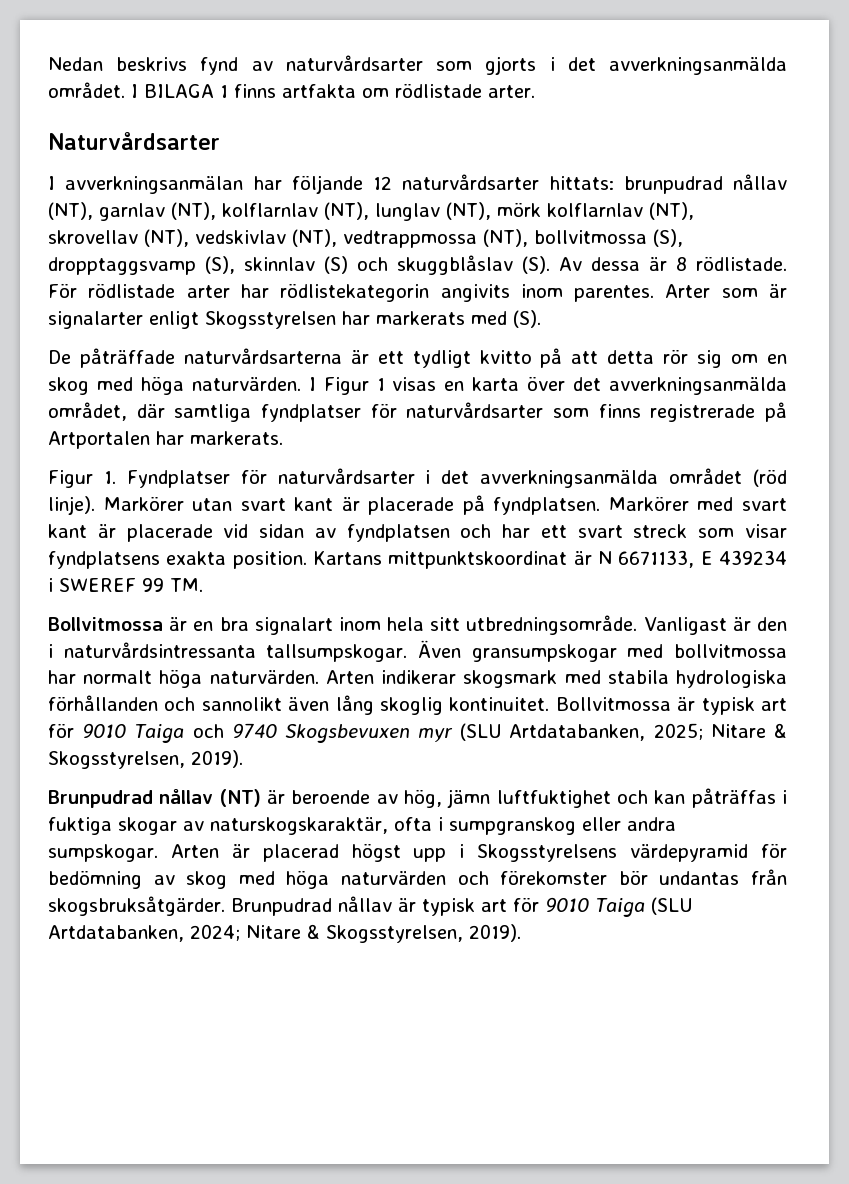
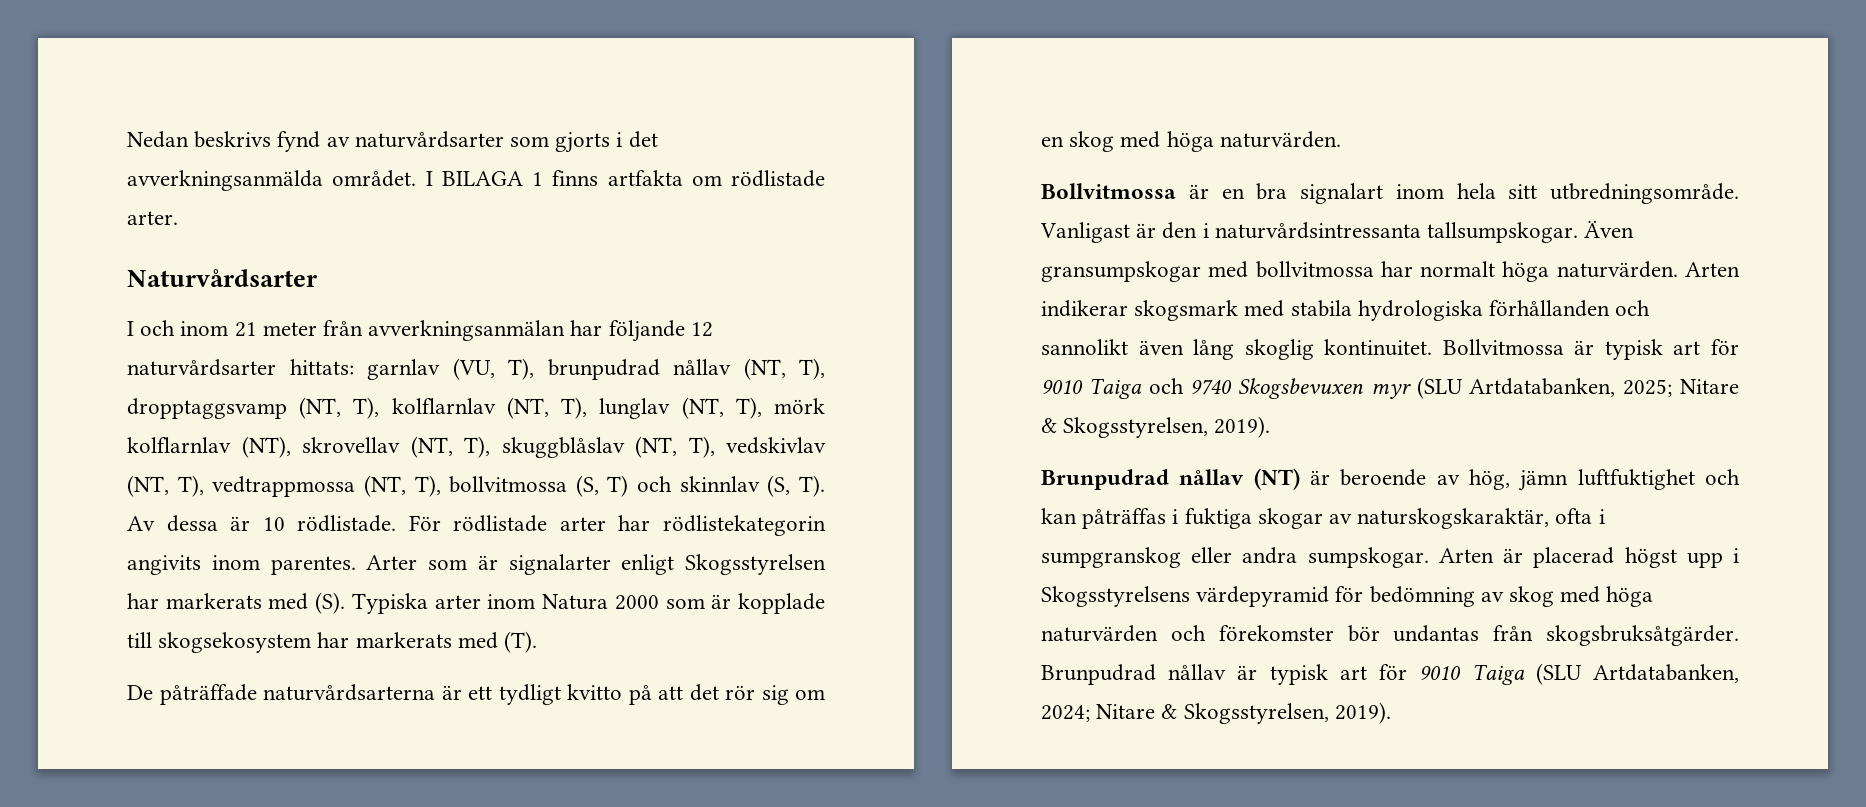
(55, 183) none -> [140,320,364,337] och inom 21 meter från
[623,174,787,194] [48,202,694,221] [48,229,683,248] [48,255,550,275] brunpudrad nållav (NT), garnlav (NT), kolflarnlav (NT), lunglav (NT), mörk kolflarnlav (NT), skrovellav (NT), vedskivlav (NT), vedtrappmossa (NT), bollvitmossa (S), dropptaggsvamp (S), skinnlav (S) och skuggblåslav (S). -> [367,358,825,380] [127,397,825,419] [127,436,826,458] [127,475,825,497] garnlav (VU, T), brunpudrad nållav (NT, T), dropptaggsvamp (NT, T), kolflarnlav (NT, T), lunglav (NT, T), mörk kolflarnlav (NT), skrovellav (NT, T), skuggblåslav (NT, T), vedskivlav (NT, T), vedtrappmossa (NT, T), bollvitmossa (S, T) och skinnlav (S, T).
[676,257,687,271] 8 -> [262,517,285,531] 10
(541, 319) none -> [351,593,826,614] [127,631,538,653] Typiska arter inom Natura 2000 som är kopplade till skogsekosystem har markerats med (T).
[607,350,655,364] detta -> [689,684,719,701] det
[308,376,787,395] [48,402,787,422] [48,431,283,449] [48,468,788,488] [48,495,787,515] [48,524,787,542] [48,550,788,569] [48,578,203,592] I Figur 1 visas en karta över det avverkningsanmälda området, där samtliga fyndplatser för naturvårdsarter som finns registrerade på Artportalen har markerats. // Figur 1. Fyndplatser för naturvårdsarter i det avverkningsanmälda området (röd linje). Markörer utan svart kant är placerade på fyndplatsen. Markörer med svart kant är placerade vid sidan av fyndplatsen och har ett svart streck som visar fyndplatsens exakta position. Kartans mittpunktskoordinat är N 6671133, E 439234 i SWEREF 99 TM. -> (1341, 139) none

